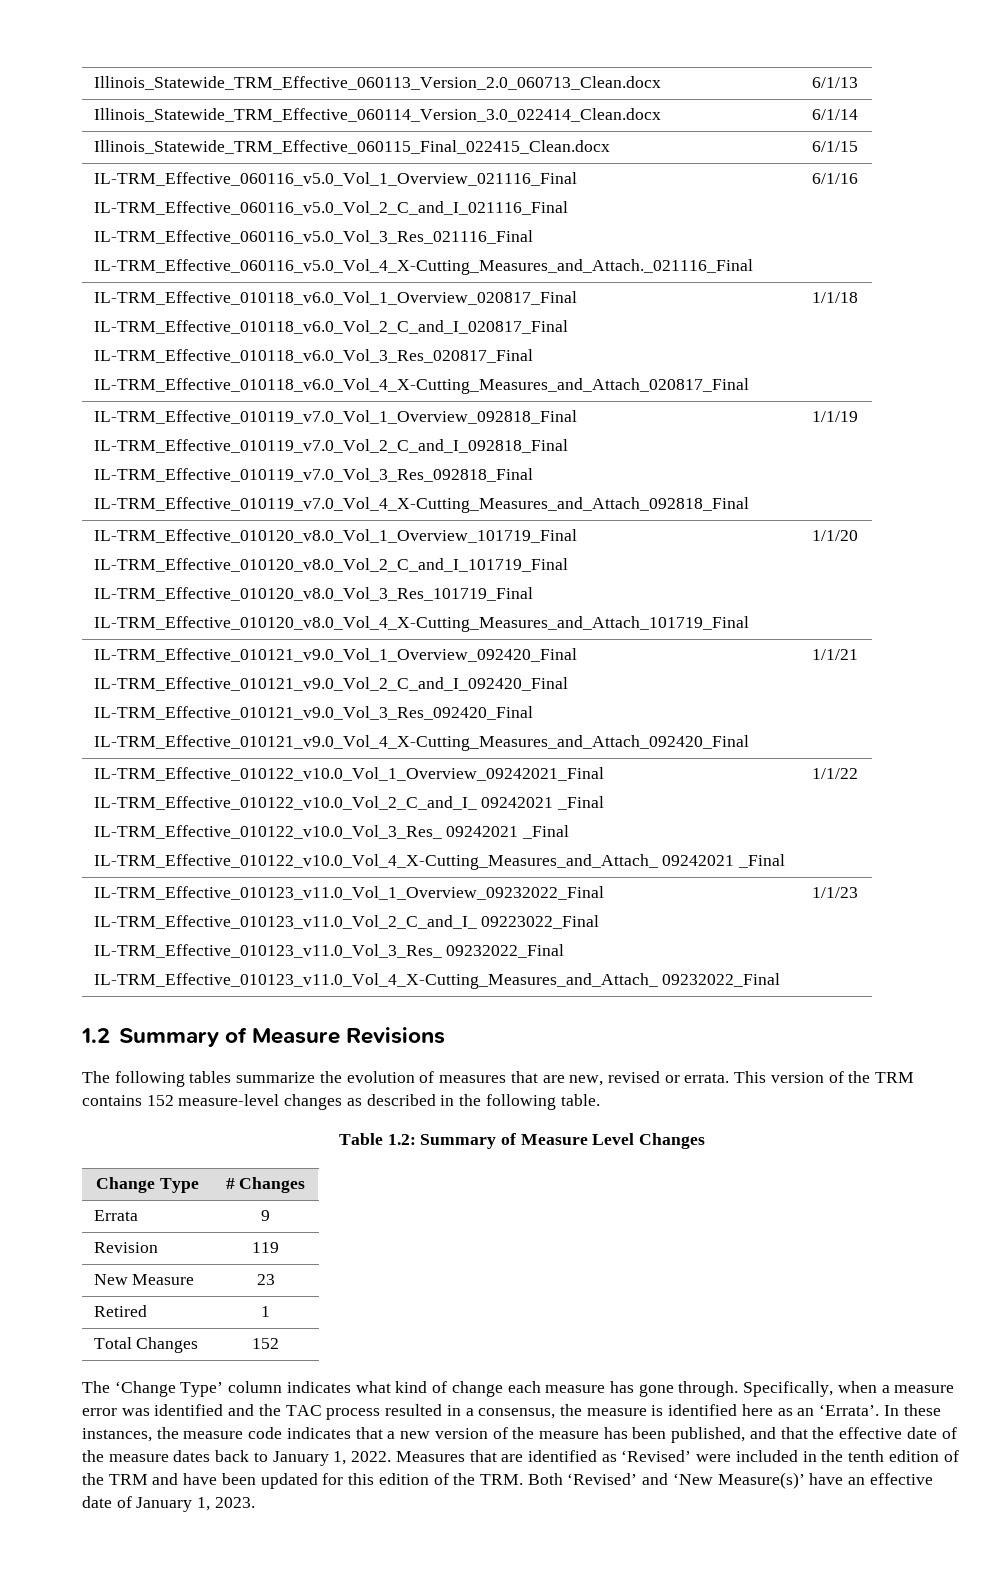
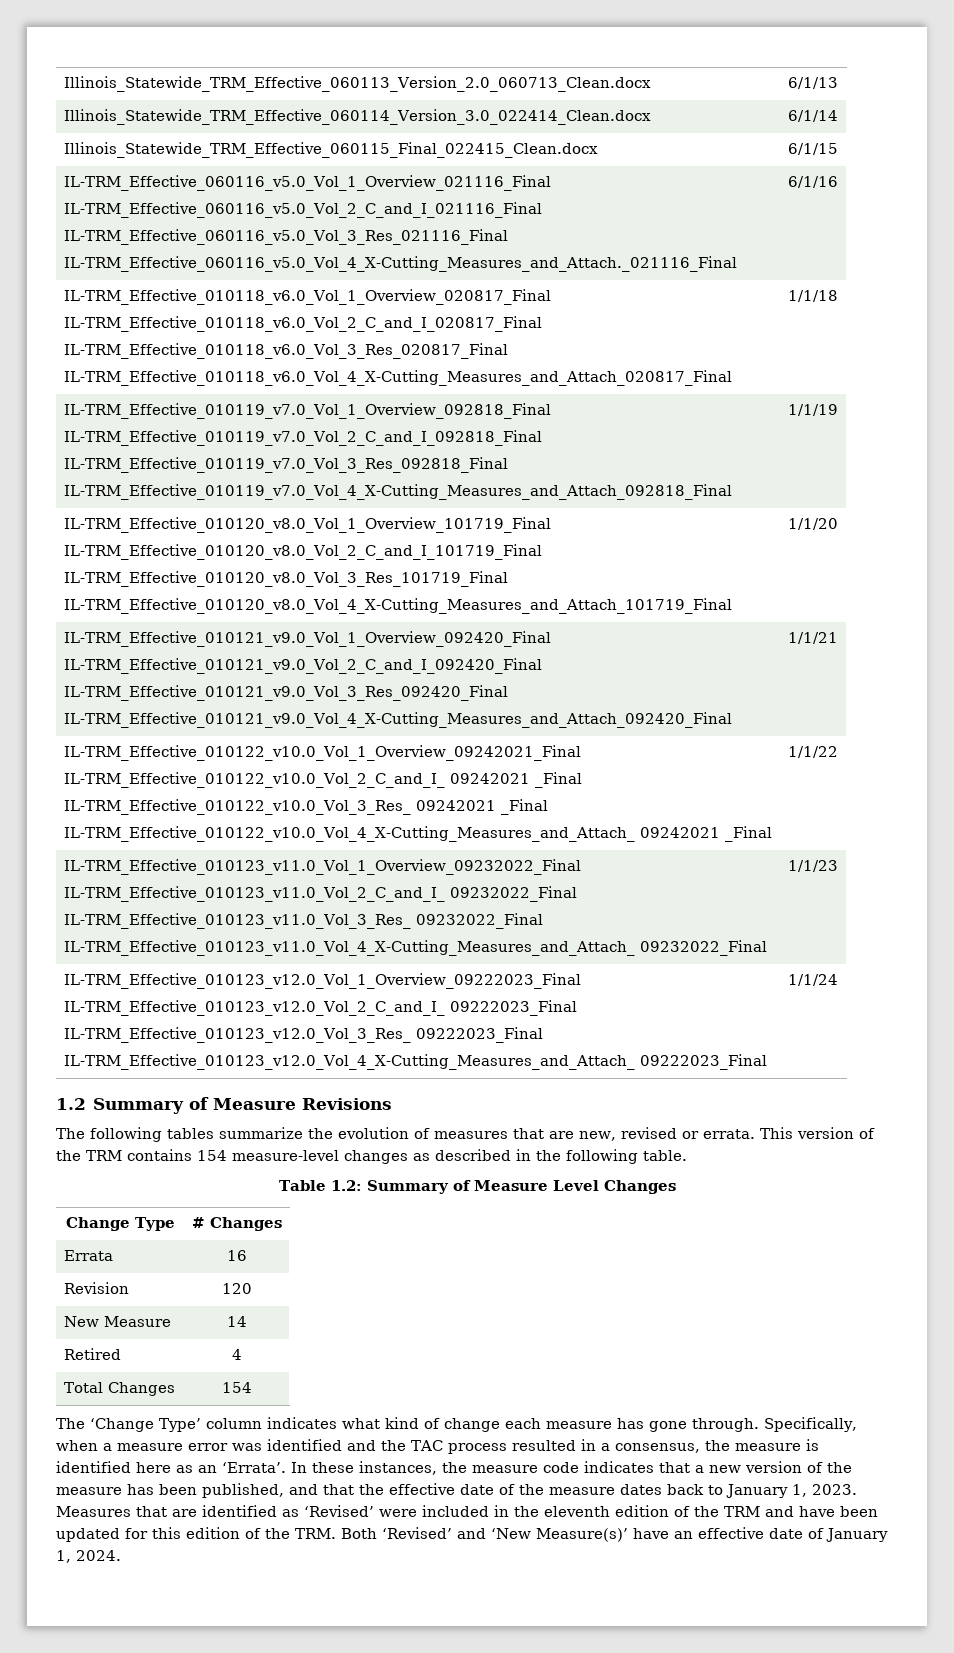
[481,915,600,929] 09223022_Final -> [449,886,577,902] 09232022_Final
(858, 892) none -> [63,973,581,989] [63,1000,577,1016] [63,1027,543,1043] [63,1054,767,1070] [787,974,838,986] // IL-TRM_Effective_010123_v12.0_Vol_1_Overview_09222023_Final // IL-TRM_Effective_010123_v12.0_Vol_2_C_and_I_ 09222023_Final // IL-TRM_Effective_010123_v12.0_Vol_3_Res_ 09222023_Final // IL-TRM_Effective_010123_v12.0_Vol_4_X-Cutting_Measures_and_Attach_ 09222023_Final | 1/1/24
[146,1095,174,1106] 152 -> [197,1150,227,1161] 154
[261,1210,270,1221] 9 -> [226,1250,247,1261] 16
[252,1242,279,1253] 119 -> [221,1283,252,1294] 120
[256,1274,275,1285] 23 -> [226,1316,247,1327] 14
[261,1306,270,1317] 1 -> [231,1349,242,1360] 4
[252,1338,279,1349] 152 -> [221,1382,252,1393] 154
[351,1451,392,1462] 2022. -> [812,1484,857,1495] 2023.
[848,1450,885,1462] tenth -> [544,1506,610,1517] eleventh
[214,1497,255,1508] 2023. -> [76,1550,121,1561] 2024.

